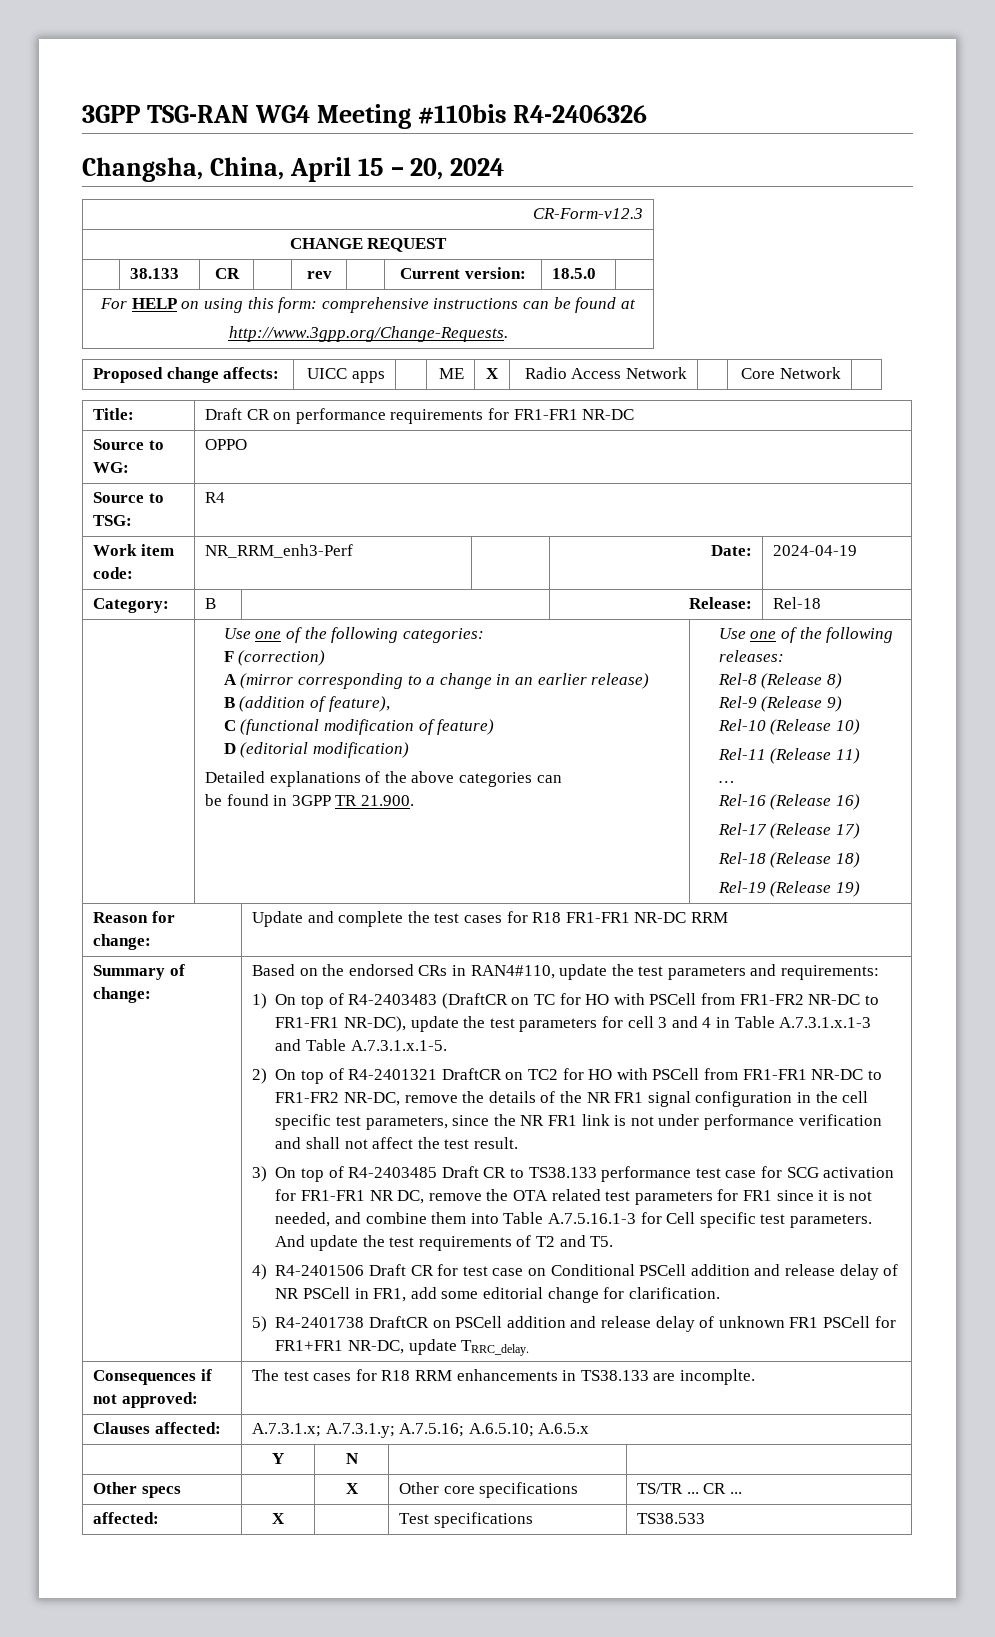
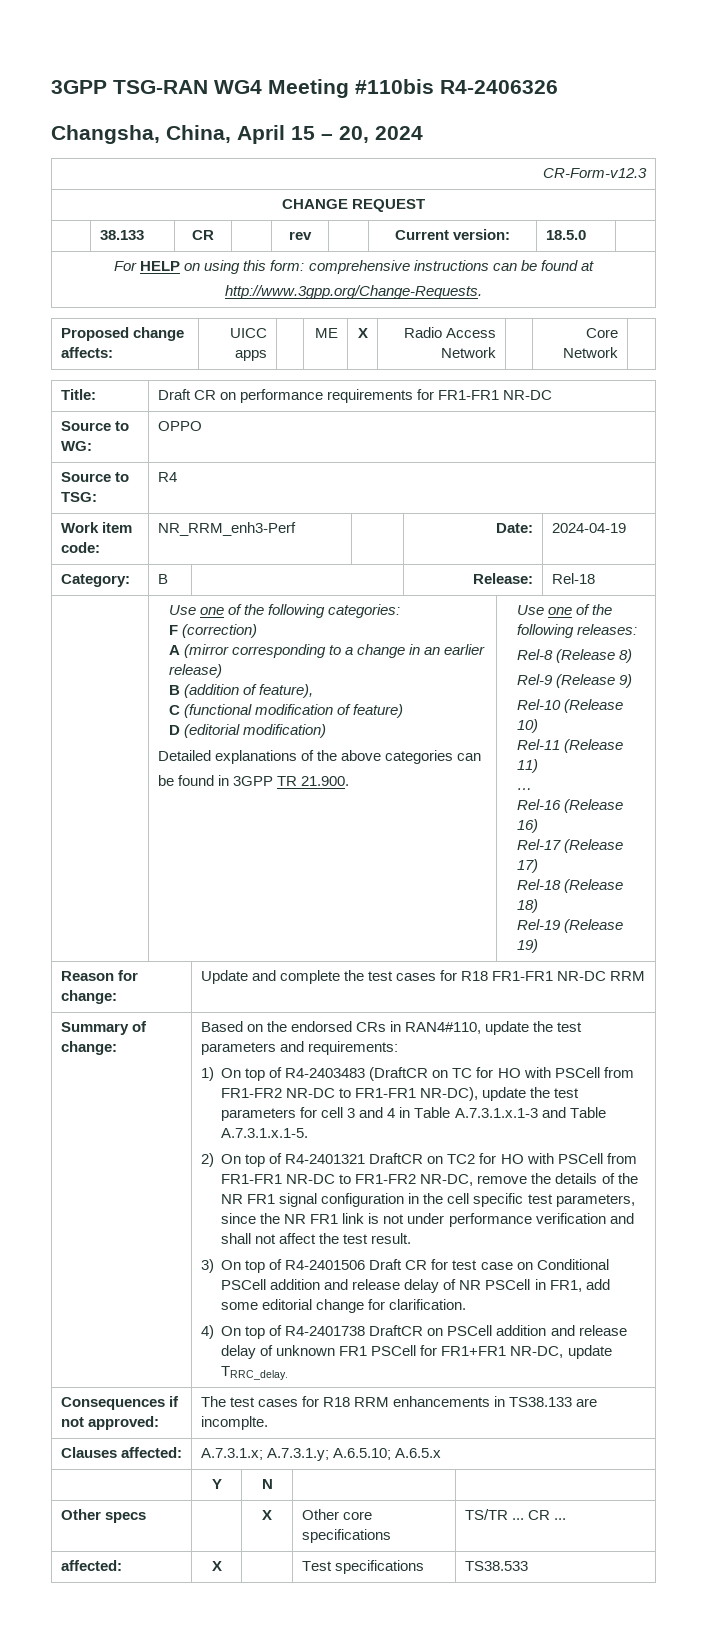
[348,1166,895,1182] [275,1189,873,1205] [275,1212,872,1228] [275,1235,614,1251] [251,1264,267,1280] R4-2403485 Draft CR to TS38.133 performance test case for SCG activation for FR1-FR1 NR DC, remove the OTA related test parameters for FR1 since it is not needed, and combine them into Table A.7.5.16.1-3 for Cell specific test parameters. And update the test requirements of T2 and T5. // 4) -> (283, 1264) none
[251,1316,267,1332] 5) -> [200,1325,283,1339] 4) On top of
[399,1423,465,1437] A.7.5.16; -> (329, 1454) none

